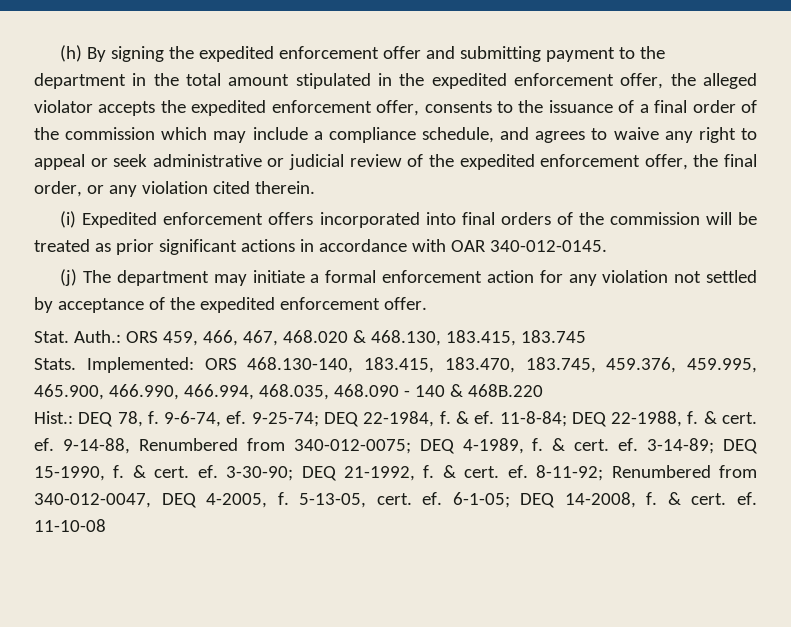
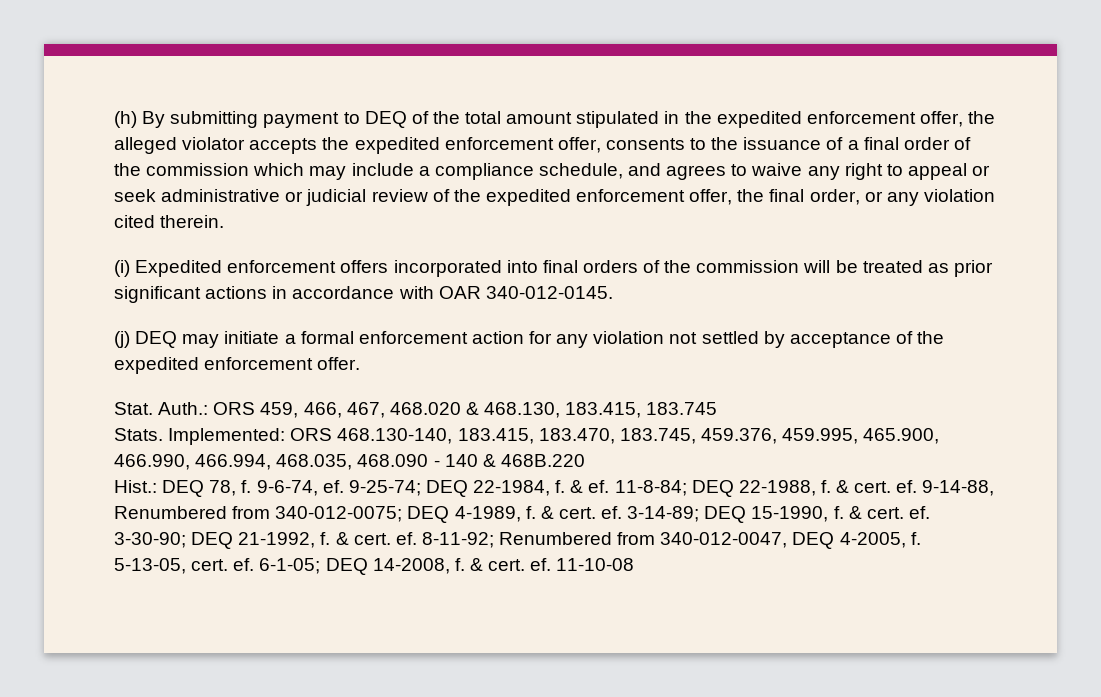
[111,46,666,62] [34,73,147,89] signing the expedited enforcement offer and submitting payment to the department in -> [170,111,429,128] submitting payment to DEQ of
[83,270,209,286] The department -> [135,331,178,348] DEQ

